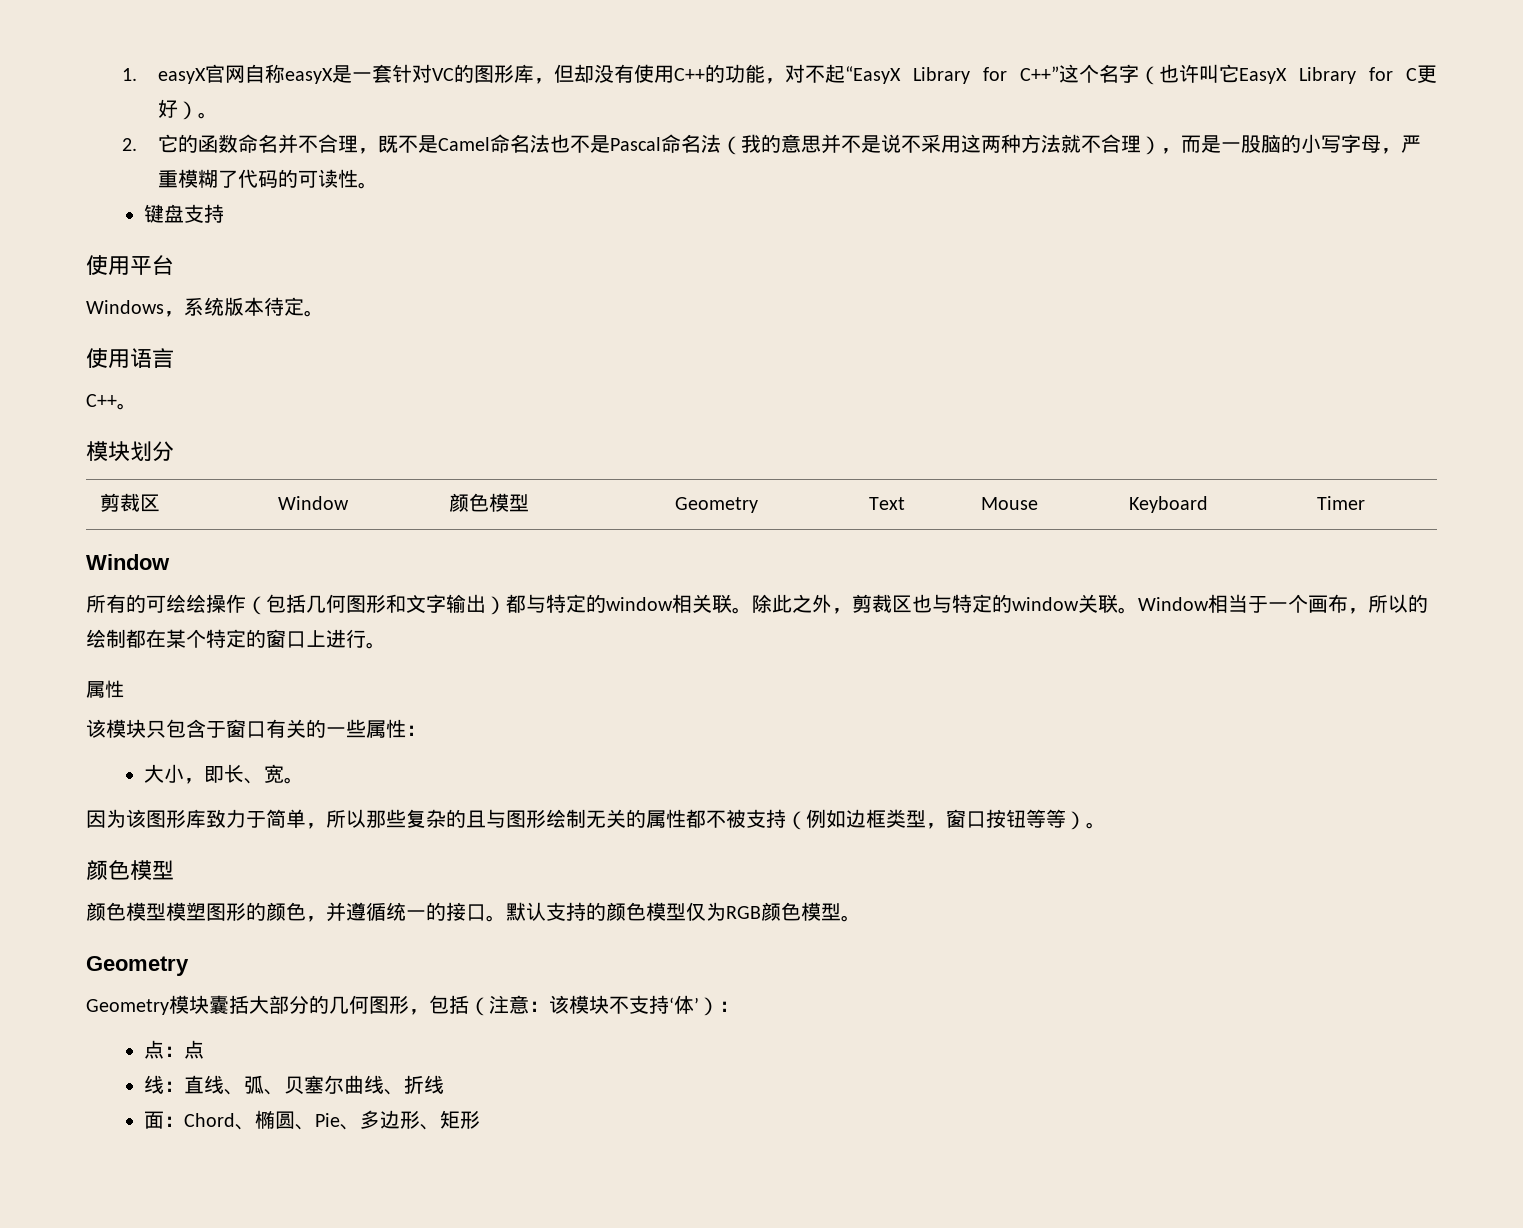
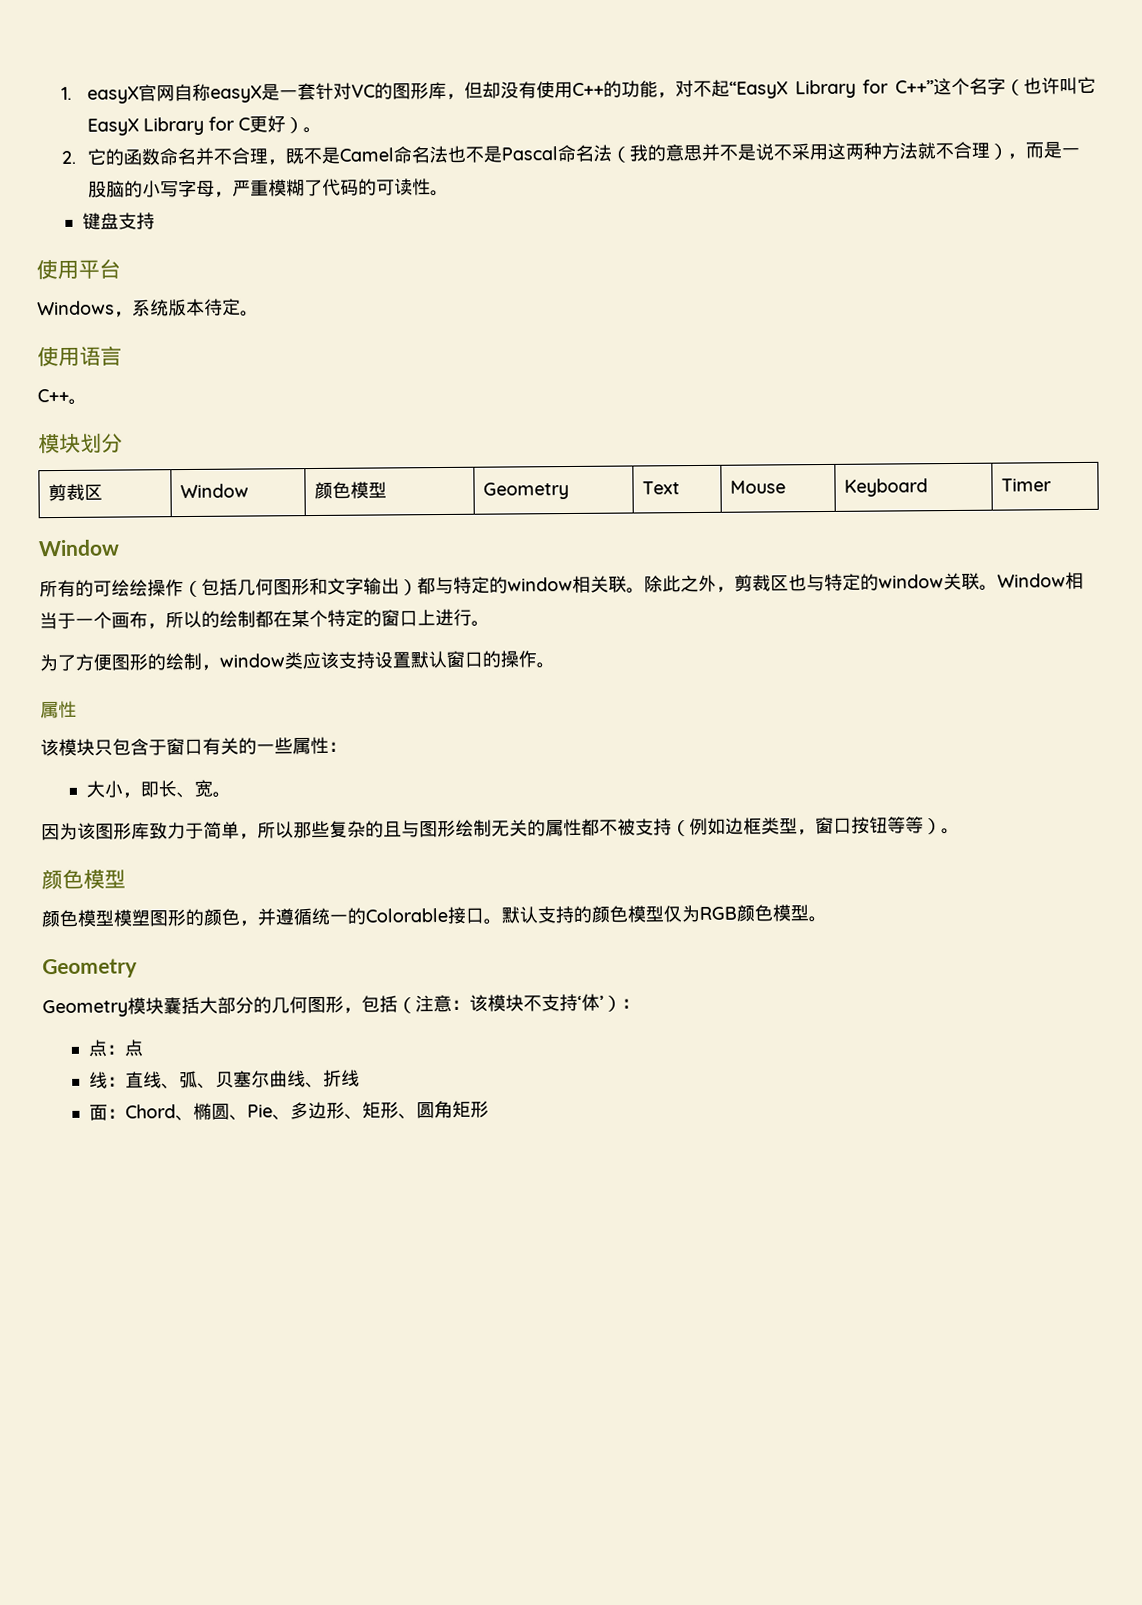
(386, 645) none -> [39,650,555,672] // 为了方便图形的绘制，window类应该支持设置默认窗口的操作。
(446, 911) none -> [365,907,448,923] Colorable
(481, 1119) none -> [397,1100,489,1120] 、圆角矩形

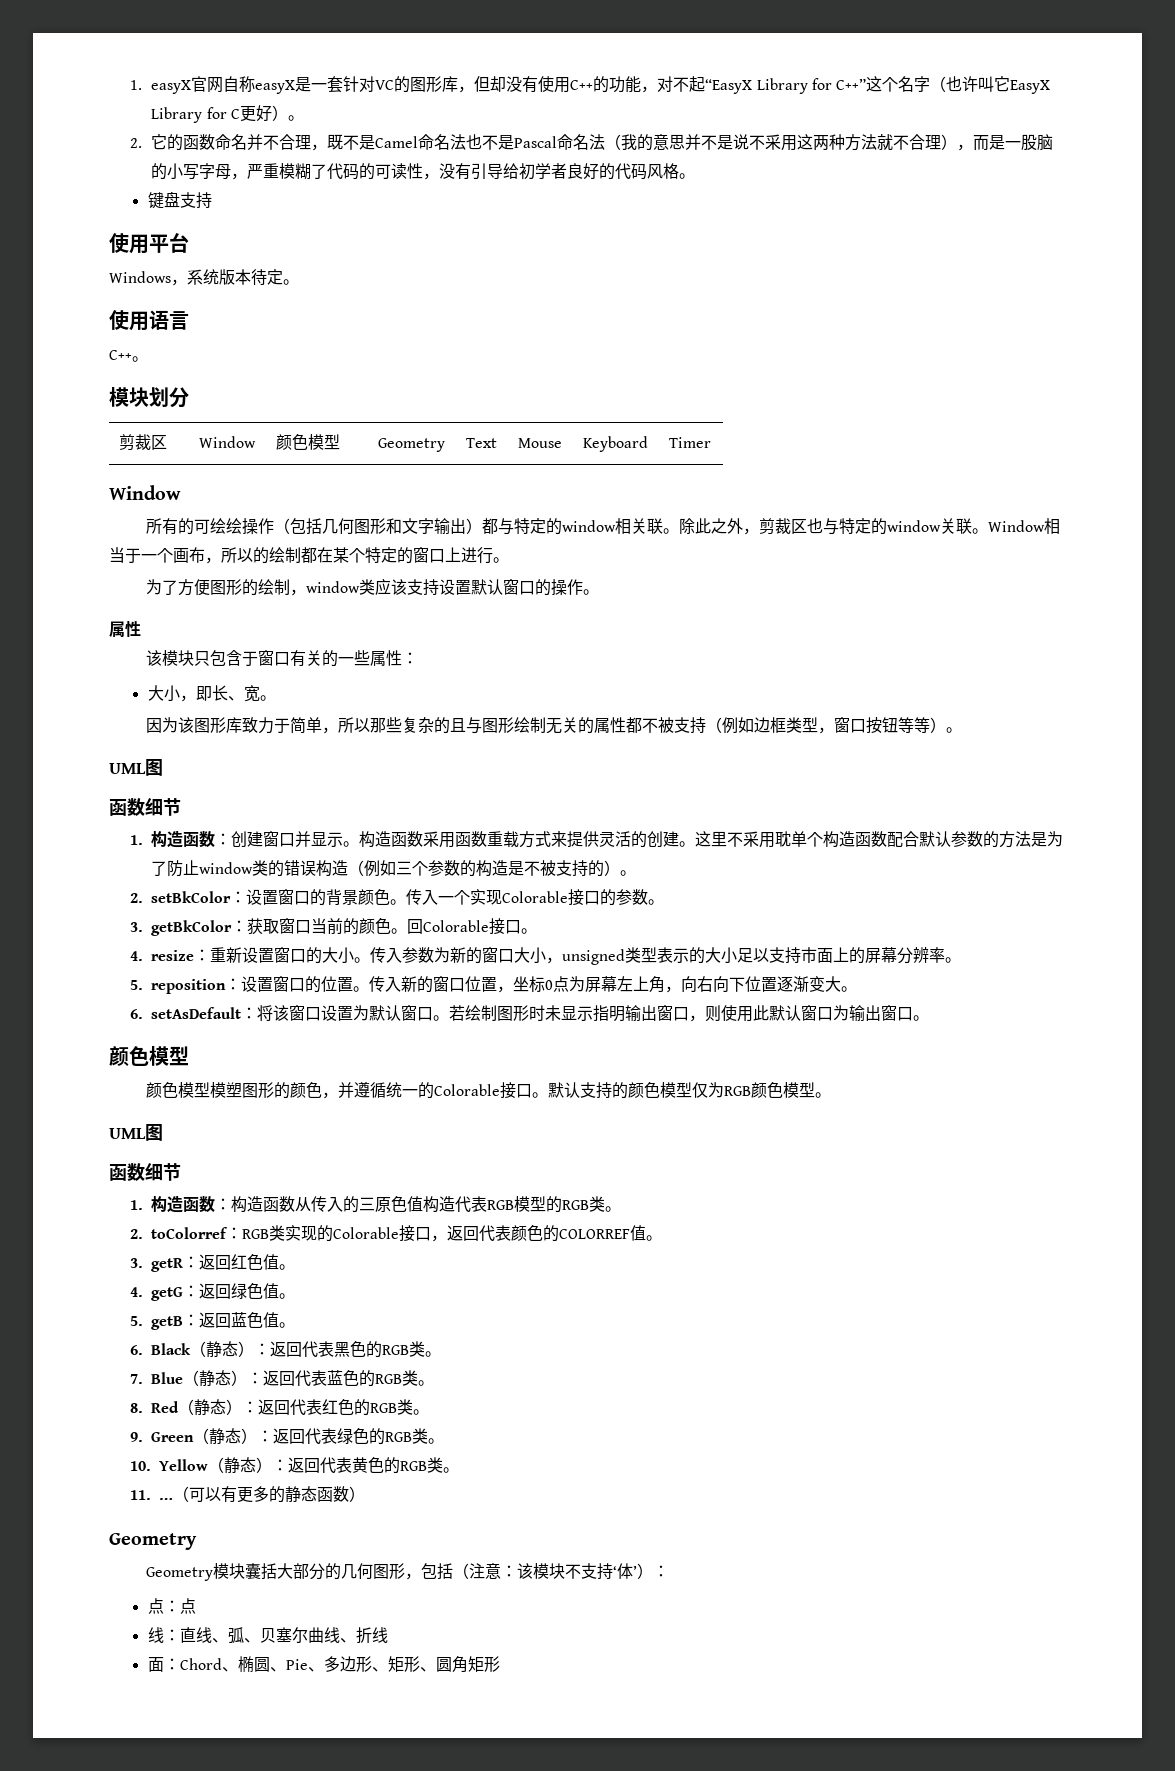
(431, 187) none -> [423,163,680,180] ，没有引导给初学者良好的代码风格
(960, 831) none -> [109,759,163,776] [109,798,181,816] [130,830,1064,848] [151,860,637,877] [130,889,665,906] [130,918,538,936] [130,947,962,965] [130,976,858,994] [130,1005,930,1022] // UML图 // 函数细节 // 1.构造函数：创建窗口并显示。构造函数采用函数重载方式来提供灵活的创建。这里不采用耽单个构造函数配合默认参数的方法是为了防止window类的错误构造（例如三个参数的构造是不被支持的）。 // 2. setBkColor：设置窗口的背景颜色。传入一个实现Colorable接口的参数。 // 3. getBkColor：获取窗口当前的颜色。回Colorable接口。 // 4. resize：重新设置窗口的大小。传入参数为新的窗口大小，unsigned类型表示的大小足以支持市面上的屏幕分辨率。 // 5. reposition：设置窗口的位置。传入新的窗口位置，坐标0点为屏幕左上角，向右向下位置逐渐变大。 // 6. setAsDefault：将该窗口设置为默认窗口。若绘制图形时未显示指明输出窗口，则使用此默认窗口为输出窗口。
(827, 919) none -> [109,1124,163,1141] [109,1163,181,1181] [130,1195,622,1213] [130,1225,663,1242] [130,1254,296,1272] [130,1283,296,1301] [130,1312,296,1330] [130,1341,442,1358] [130,1370,435,1387] [130,1399,430,1416] [130,1428,445,1445] [130,1457,460,1474] [130,1486,366,1503] // UML图 // 函数细节 // 1.构造函数：构造函数从传入的三原色值构造代表RGB模型的RGB类。 // 2. toColorref：RGB类实现的Colorable接口，返回代表颜色的COLORREF值。 // 3. getR：返回红色值。 // 4. getG：返回绿色值。 // 5. getB：返回蓝色值。 // 6. Black（静态）：返回代表黑色的RGB类。 // 7. Blue（静态）：返回代表蓝色的RGB类。 // 8. Red（静态）：返回代表红色的RGB类。 // 9. Green（静态）：返回代表绿色的RGB类。 // 10. Yellow（静态）：返回代表黄色的RGB类。 // 11. …（可以有更多的静态函数）

